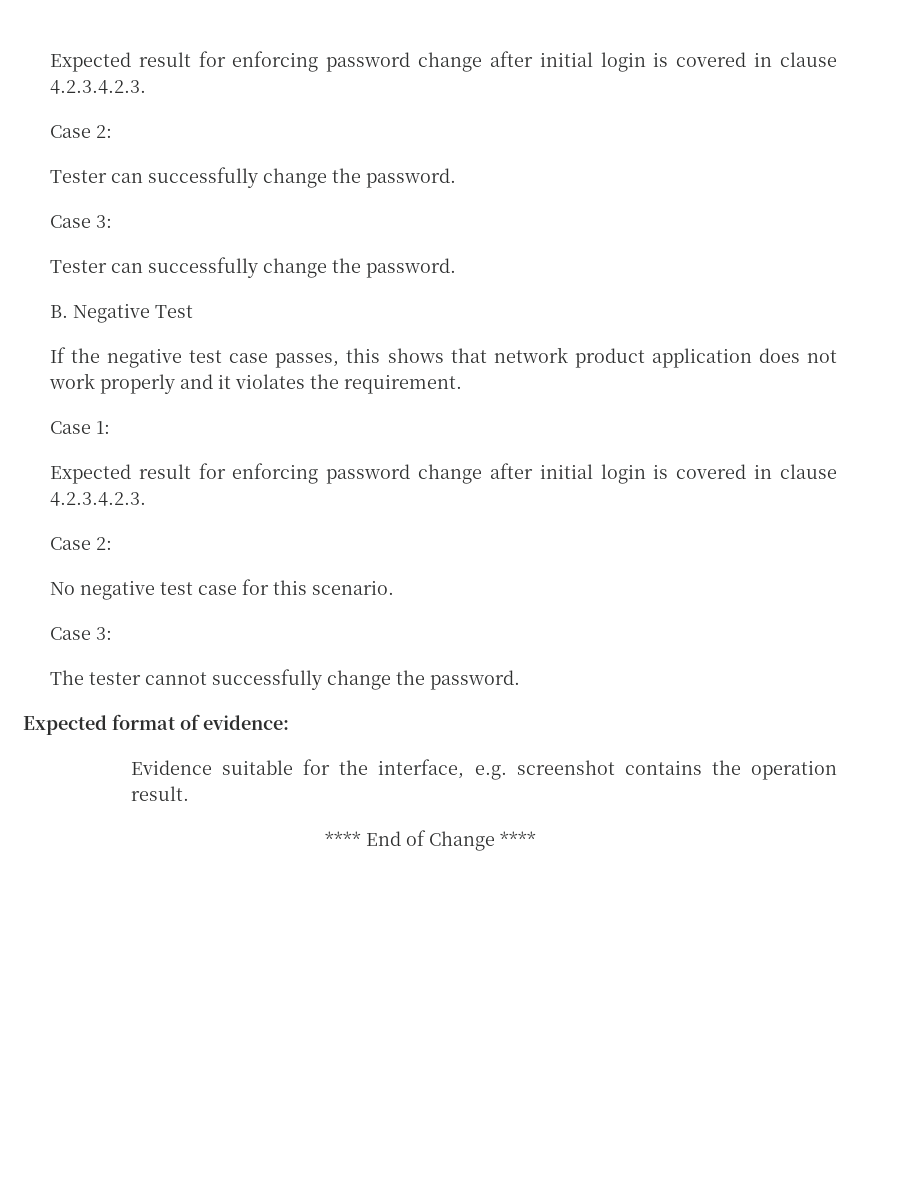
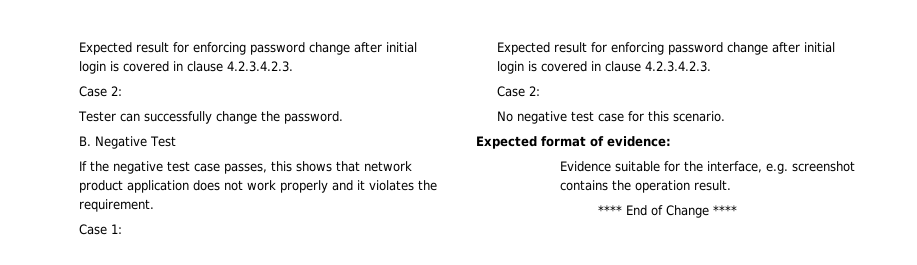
[49,215,112,228] [49,257,456,278] // Case 3: // Tester can successfully change the password. -> (343, 117) none
[49,627,112,640] [49,669,520,690] // Case 3: // The tester cannot successfully change the password. -> (725, 116) none

